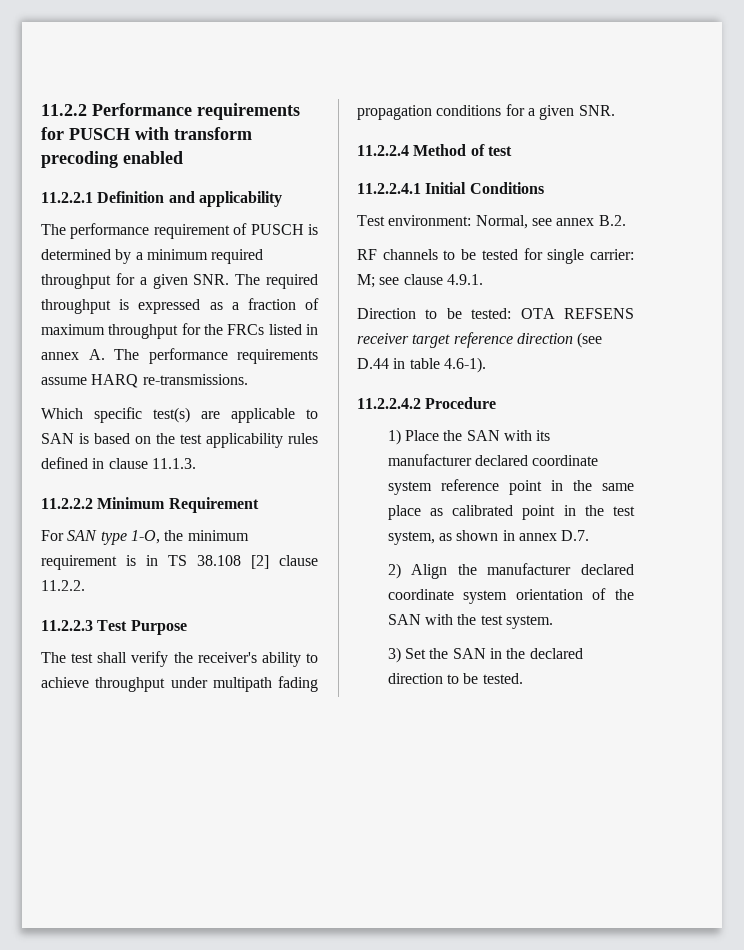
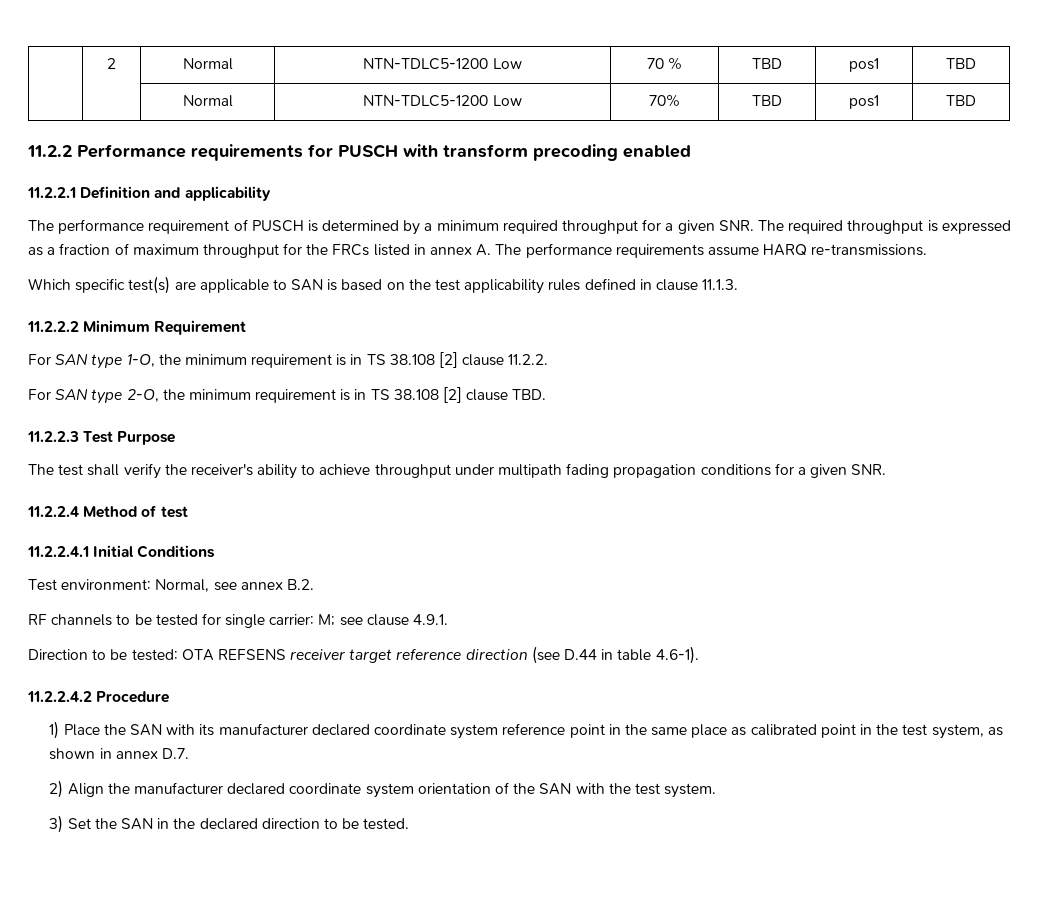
(41, 110) none -> [107,58,116,69] [182,58,233,70] [363,58,522,70] [646,57,683,70] [752,58,782,69] [849,58,879,72] [946,58,976,69] [182,95,233,107] [363,95,522,107] [649,94,680,107] [752,95,782,106] [849,95,879,109] [946,95,976,106] | 2 | Normal | NTN-TDLC5-1200 Low | 70 % | TBD | pos1 | TBD // | | Normal | NTN-TDLC5-1200 Low | 70% | TBD | pos1 | TBD //
(85, 585) none -> [28,387,547,404] // For SAN type 2-O, the minimum requirement is in TS 38.108 [2] clause TBD.

